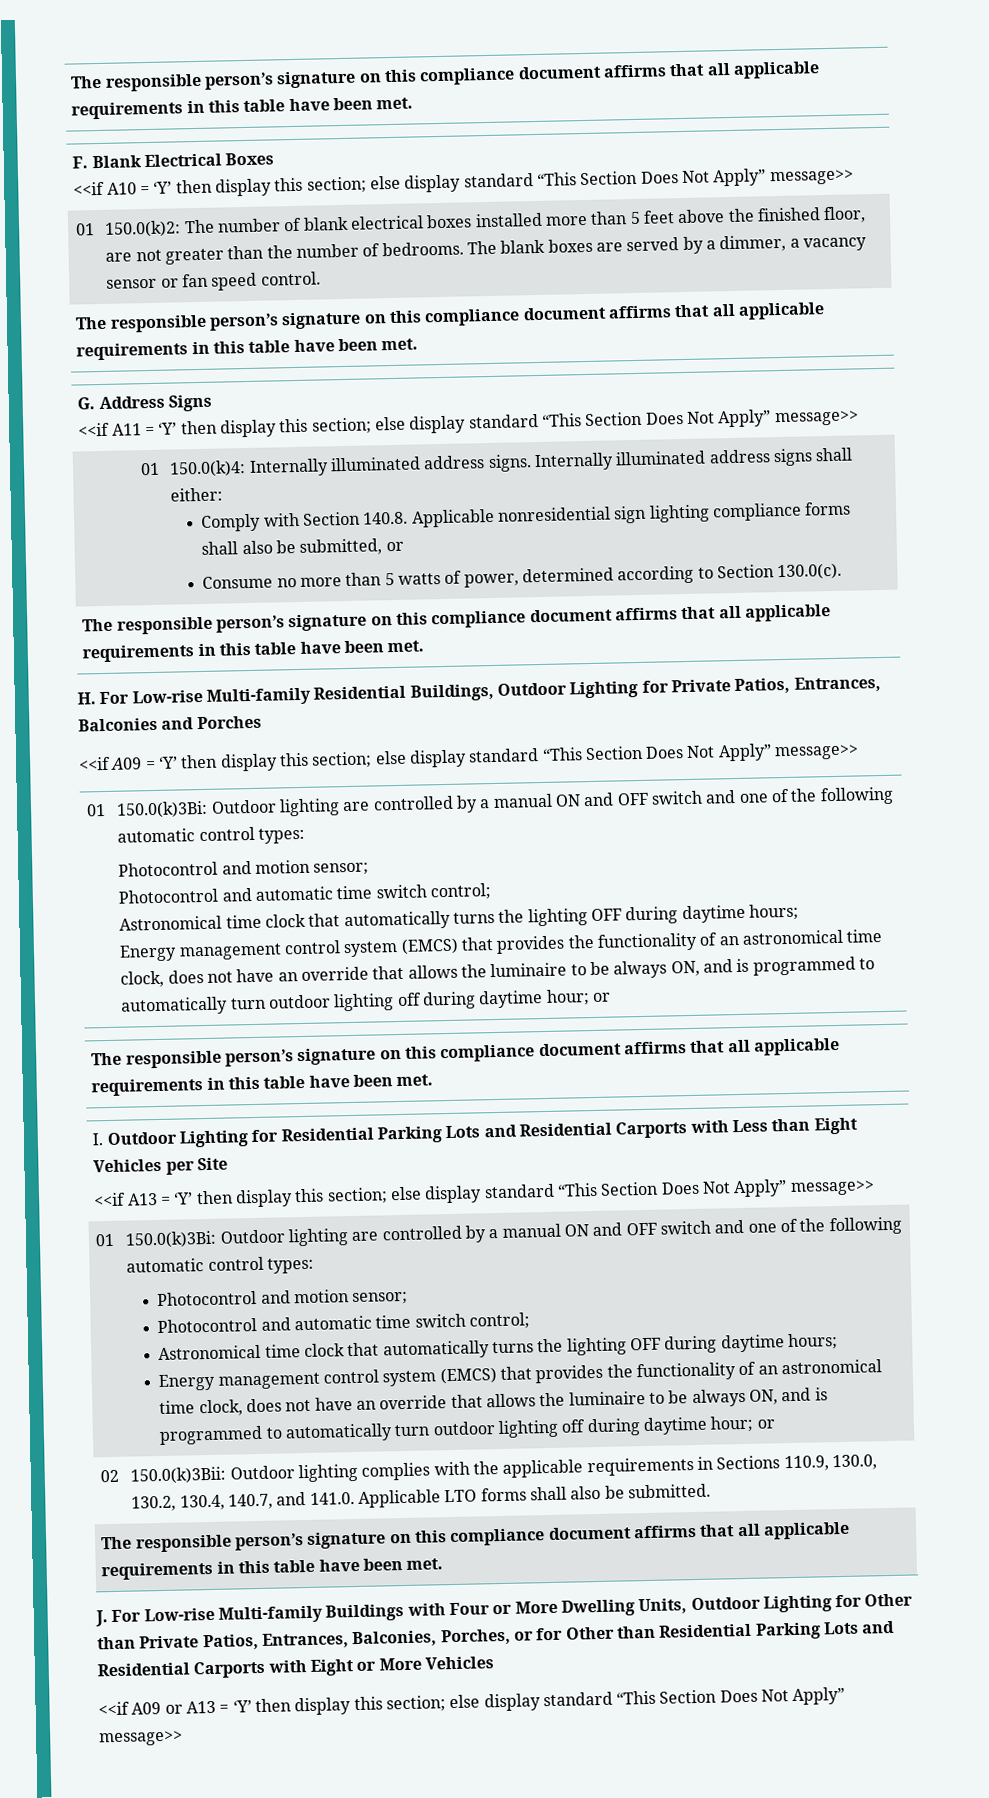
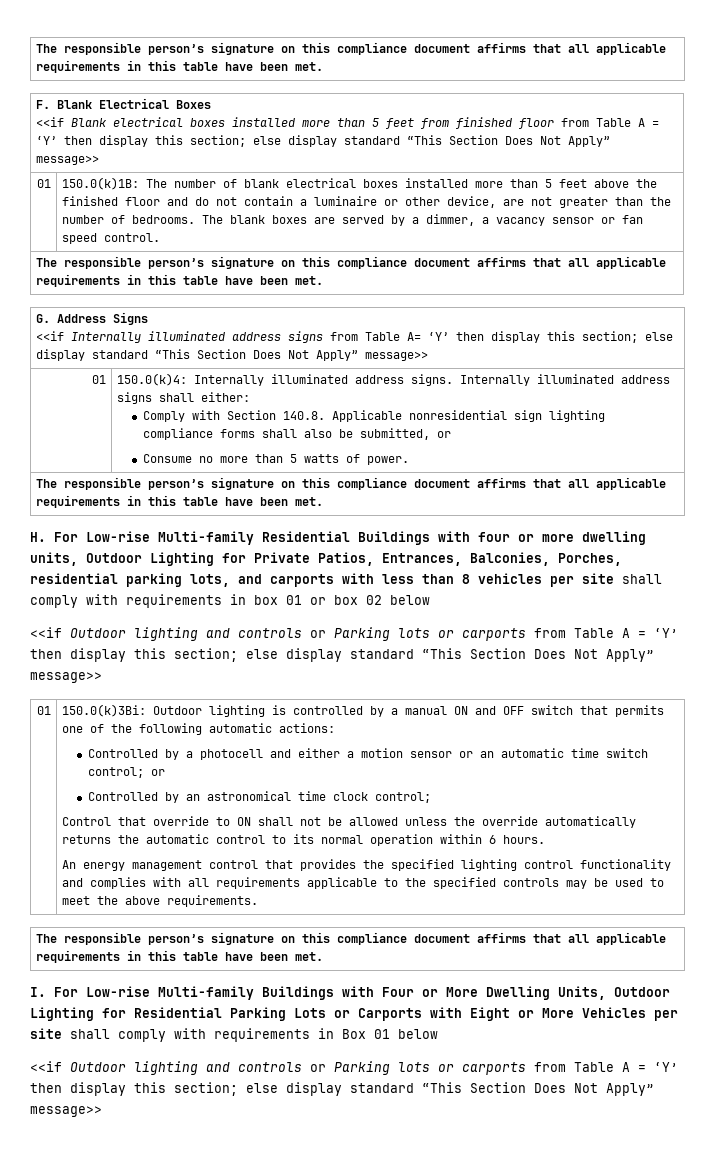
[106,182,137,195] A10 -> [70,117,645,129] Blank electrical boxes installed more than 5 feet from finished floor from Table A
[104,220,182,238] 150.0(k)2: -> [61,177,139,190] 150.0(k)1B:
[823,206,867,224] floor, -> [124,196,496,208] floor and do not contain a luminaire or other device,
[111,423,156,436] A11 = -> [70,331,421,343] Internally illuminated address signs from Table A=
[463,562,843,588] power, determined according to Section 130.0(c). -> [366,456,409,465] power.
[409,683,494,702] Buildings, -> [358,531,646,545] [30,552,78,566] Buildings with four or more dwelling units,
[78,715,262,732] [78,756,143,771] Balconies and Porches // <<if A09 -> [470,552,622,566] [30,573,662,587] [30,594,430,608] [30,627,630,641] Balconies, Porches, residential parking lots, and carports with less than 8 vehicles per site shall comply with requirements in box 01 or box 02 below // <<if Outdoor lighting and controls or Parking lots or carports from Table A
[342,786,894,813] [117,826,306,844] [118,859,370,877] [118,883,493,904] [119,903,799,931] [119,929,883,962] [120,956,875,988] [120,989,611,1016] [91,1037,840,1069] [91,1074,434,1097] [92,1117,858,1148] [93,1157,229,1175] [93,1179,875,1208] [95,1233,115,1247] [125,1216,902,1249] [126,1256,315,1274] [157,1289,409,1307] [157,1312,531,1334] [158,1333,838,1361] [158,1359,882,1392] [159,1387,828,1417] [159,1415,775,1446] [100,1469,119,1483] [130,1454,877,1485] [131,1483,711,1512] are controlled by a manual ON and OFF switch and one of the following automatic control types: // Photocontrol and motion sensor; // Photocontrol and automatic time switch control; // Astronomical time clock that automatically turns the lighting OFF during daytime hours; // Energy management control system (EMCS) that provides the functionality of an astronomical time clock, does not have an override that allows the luminaire to be always ON, and is programmed to automatically turn outdoor lighting off during daytime hour; or // The responsible person’s signature on this compliance document affirms that all applicable requirements in this table have been met. // I. Outdoor Lighting for Residential Parking Lots and Residential Carports with Less than Eight Vehicles per Site // <<if A13 = ‘Y’ then display this section; else display standard “This Section Does Not Apply” message>> // 01 | 150.0(k)3Bi: Outdoor lighting are controlled by a manual ON and OFF switch and one of the following automatic control types: // Photocontrol and motion sensor; // Photocontrol and automatic time switch control; // Astronomical time clock that automatically turns the lighting OFF during daytime hours; // Energy management control system (EMCS) that provides the functionality of an astronomical time clock, does not have an override that allows the luminaire to be always ON, and is programmed to automatically turn outdoor lighting off during daytime hour; or // 02 | 150.0(k)3Bii: Outdoor lighting complies with the applicable requirements in Sections 110.9, 130.0, 130.2, 130.4, 140.7, and 141.0. Applicable LTO forms shall also be submitted. -> [271,705,664,717] [61,723,335,735] [87,748,648,760] [87,767,165,778] [87,791,431,803] [61,816,636,828] [61,834,545,846] [61,859,671,871] [61,877,664,889] [61,895,258,907] is controlled by a manual ON and OFF switch that permits one of the following automatic actions: // Controlled by a photocell and either a motion sensor or an automatic time switch control; or // Controlled by an astronomical time clock control; // Control that override to ON shall not be allowed unless the override automatically returns the automatic control to its normal operation within 6 hours. // An energy management control that provides the specified lighting control functionality and complies with all requirements applicable to the specified controls may be used to meet the above requirements.
[95,1610,108,1627] J. -> [30,987,46,997] I.
[864,1593,914,1607] [97,1620,896,1651] [97,1662,190,1677] Other than Private Patios, Entrances, Balconies, Porches, or for Other than Residential Parking Lots and Residential -> [134,1007,350,1021] Residential Parking Lots or
[98,1700,216,1716] // <<if A09 or A13 -> [654,1010,678,1021] [30,1028,438,1042] [30,1061,630,1075] per site shall comply with requirements in Box 01 below // <<if Outdoor lighting and controls or Parking lots or carports from Table A

